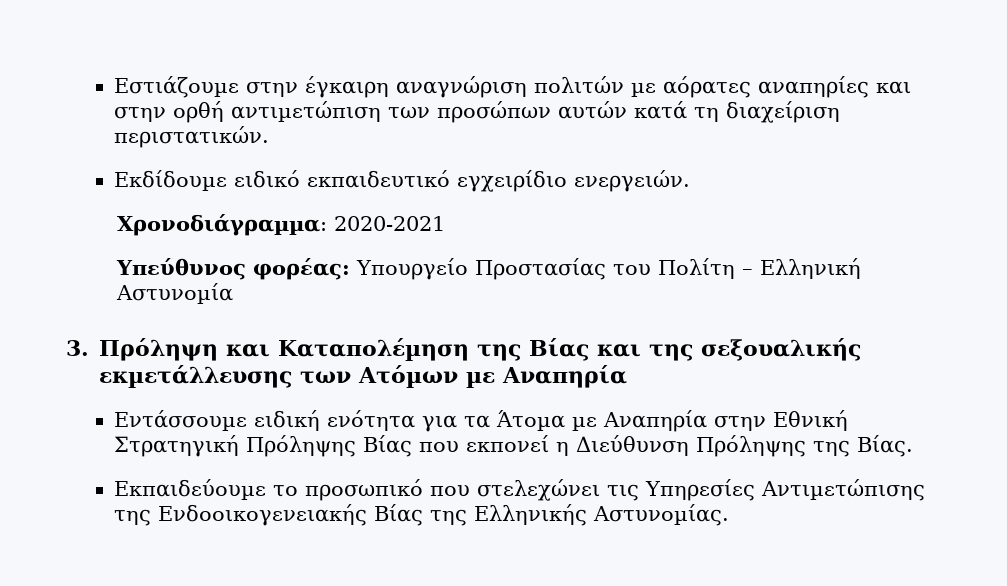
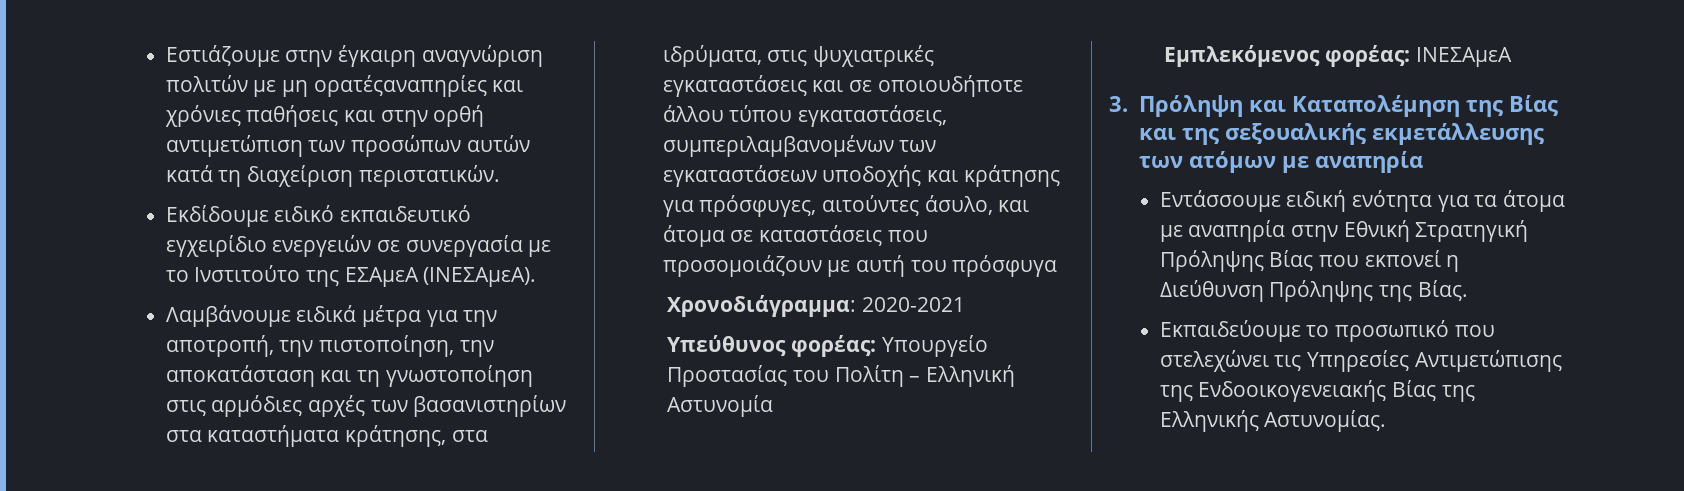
[663,76,870,98] αόρατες αναπηρίες -> [282,75,524,97] [164,105,339,127] μη ορατέςαναπηρίες και χρόνιες παθήσεις
[574,170,691,192] ενεργειών. -> [272,235,552,257] [165,265,537,287] [165,305,498,327] [165,335,494,357] [165,365,533,387] [165,395,567,417] [165,425,488,447] [662,45,935,67] [662,75,1023,97] [662,105,948,127] [662,135,937,157] [662,165,1060,187] [662,195,1030,217] [662,225,928,247] [662,255,1058,277] ενεργειών σε συνεργασία με το Ινστιτούτο της ΕΣΑμεΑ (ΙΝΕΣΑμεΑ). // Λαμβάνουμε ειδικά μέτρα για την αποτροπή, την πιστοποίηση, την αποκατάσταση και τη γνωστοποίηση στις αρμόδιες αρχές των βασανιστηρίων στα καταστήματα κράτησης, στα ιδρύματα, στις ψυχιατρικές εγκαταστάσεις και σε οποιουδήποτε άλλου τύπου εγκαταστάσεις, συμπεριλαμβανομένων των εγκαταστάσεων υποδοχής και κράτησης για πρόσφυγες, αιτούντες άσυλο, και άτομα σε καταστάσεις που προσομοιάζουν με αυτή του πρόσφυγα
(233, 293) none -> [1164,45,1512,67] // Εμπλεκόμενος φορέας: ΙΝΕΣΑμεΑ
[358,365,628,388] Ατόµων µε Αναπηρία -> [1188,151,1423,173] ατόµων µε αναπηρία
[496,410,708,432] Άτοµα µε Αναπηρία -> [1503,190,1566,212] [1159,220,1286,242] άτοµα µε αναπηρία

